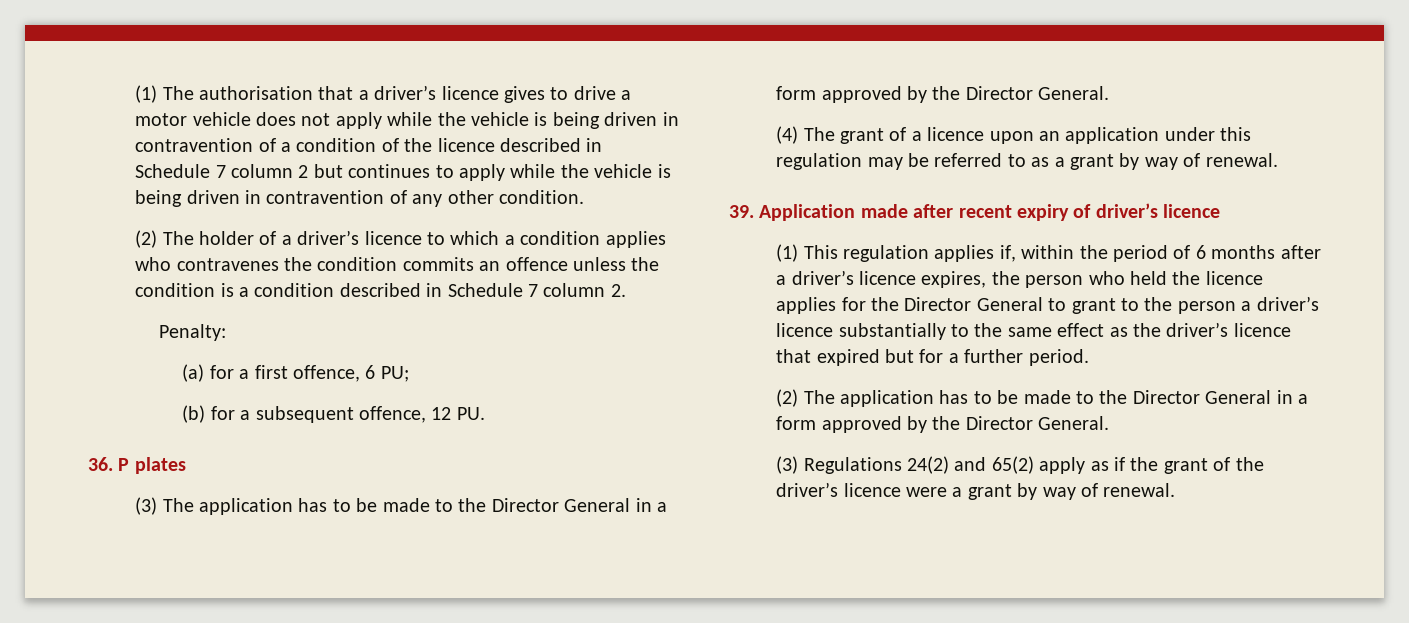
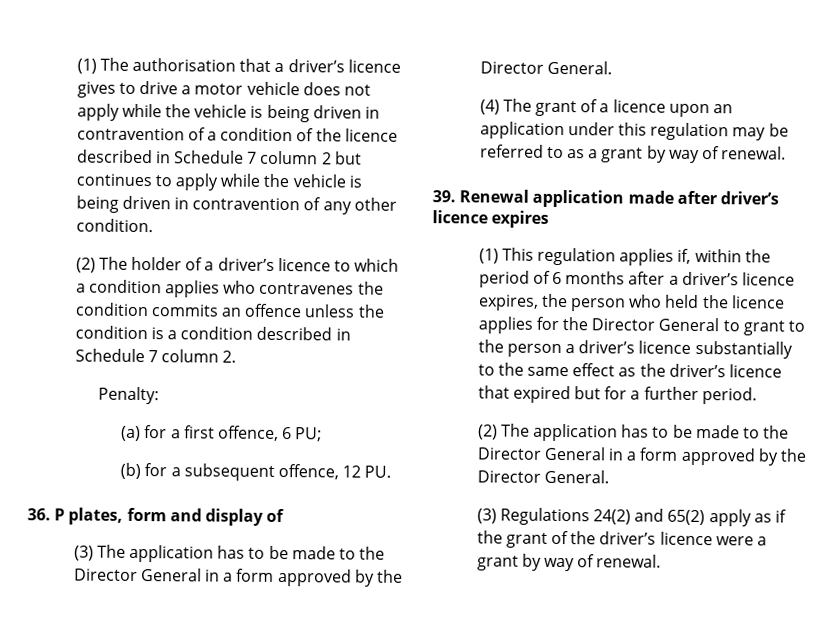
[134,457,186,474] plates -> [68,507,285,526] plates, form and display of
[759,203,1221,221] Application made after recent expiry of driver’s licence -> [459,189,779,208] [432,210,550,228] Renewal application made after driver’s licence expires

